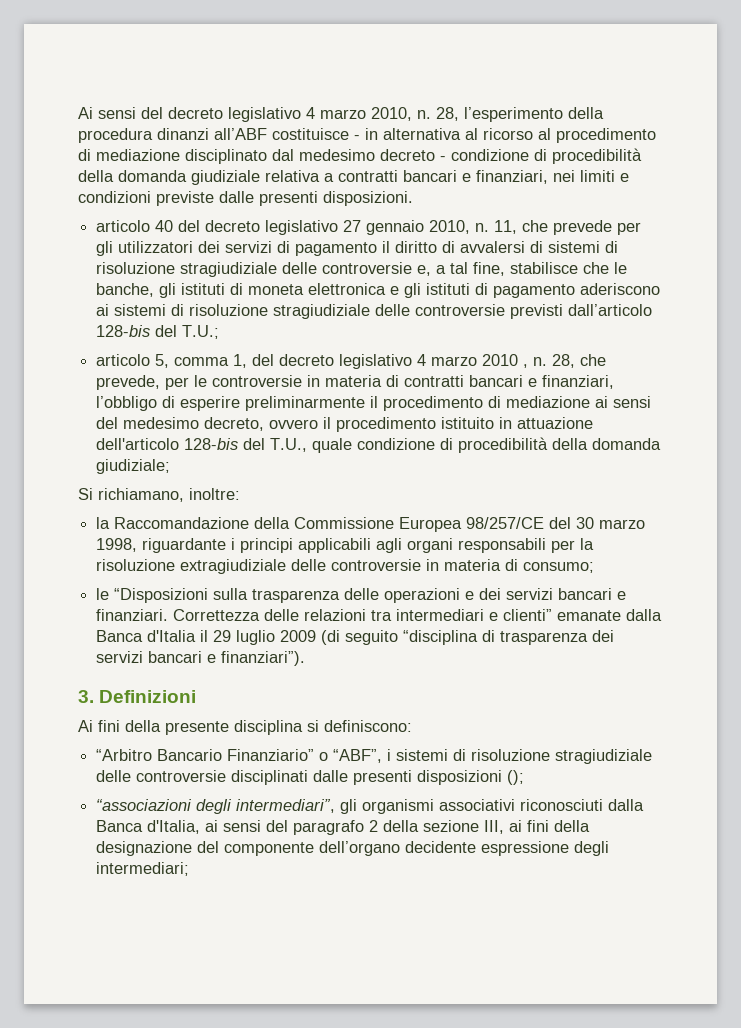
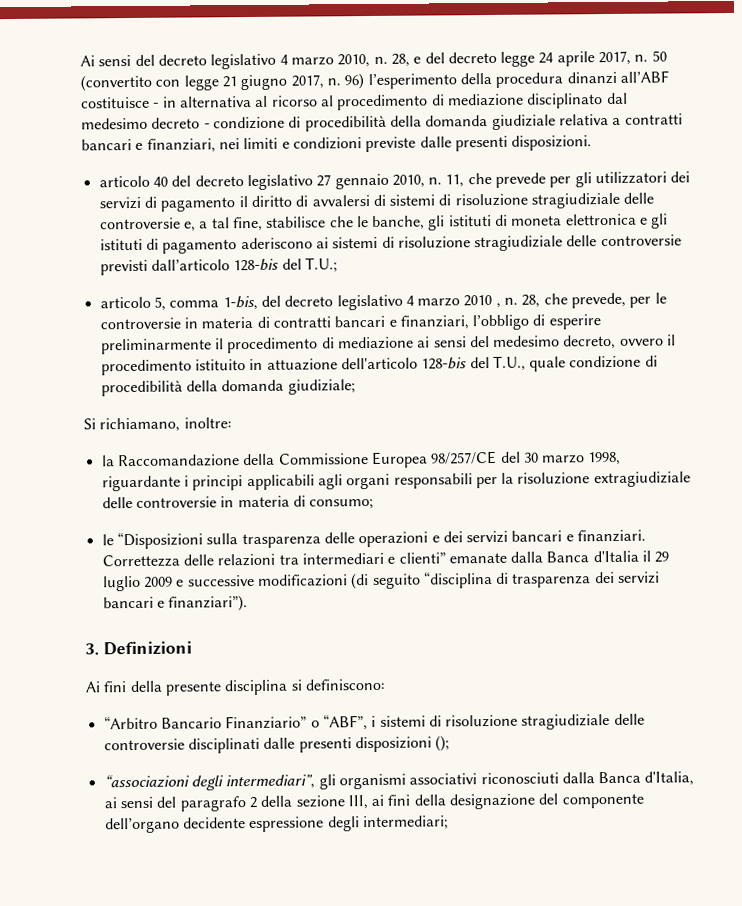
(459, 114) none -> [413,50,667,67] [80,73,365,92] e del decreto legge 24 aprile 2017, n. 50 (convertito con legge 21 giugno 2017, n. 96)
[233,354,248,368] 1, -> [222,295,258,311] 1-bis,
(317, 636) none -> [176,574,348,587] e successive modificazioni

